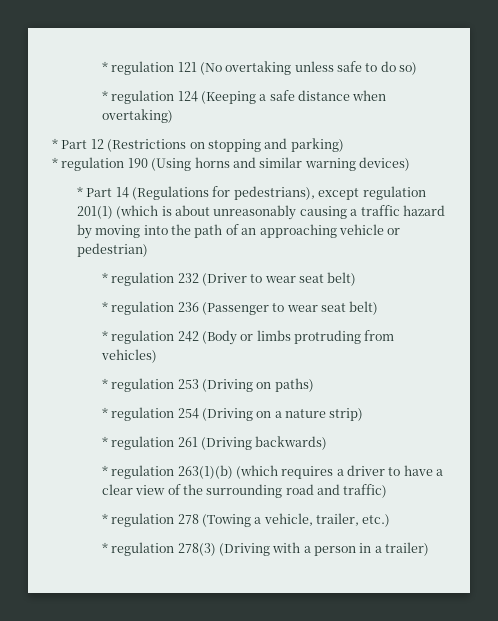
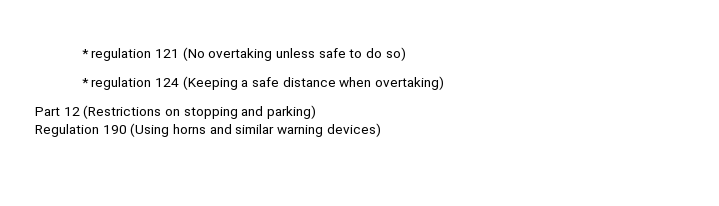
[52,138,58,149] * -> (444, 83) none
[52,157,125,171] * regulation -> [35,124,99,137] Regulation
[76,186,426,200] [76,205,445,220] [76,224,401,239] [76,243,148,257] [101,272,357,286] [101,301,379,315] [101,330,395,345] [100,349,157,363] [101,378,314,392] [101,407,364,421] [101,436,328,450] [101,465,444,479] [101,484,388,498] [101,513,391,527] [101,542,430,556] // * Part 14 (Regulations for pedestrians), except regulation 201(1) (which is about unreasonably causing a traffic hazard by moving into the path of an approaching vehicle or pedestrian) // * regulation 232 (Driver to wear seat belt) // * regulation 236 (Passenger to wear seat belt) // * regulation 242 (Body or limbs protruding from vehicles) // * regulation 253 (Driving on paths) // * regulation 254 (Driving on a nature strip) // * regulation 261 (Driving backwards) // * regulation 263(1)(b) (which requires a driver to have a clear view of the surrounding road and traffic) // * regulation 278 (Towing a vehicle, trailer, etc.) // * regulation 278(3) (Driving with a person in a trailer) -> (381, 130) none

